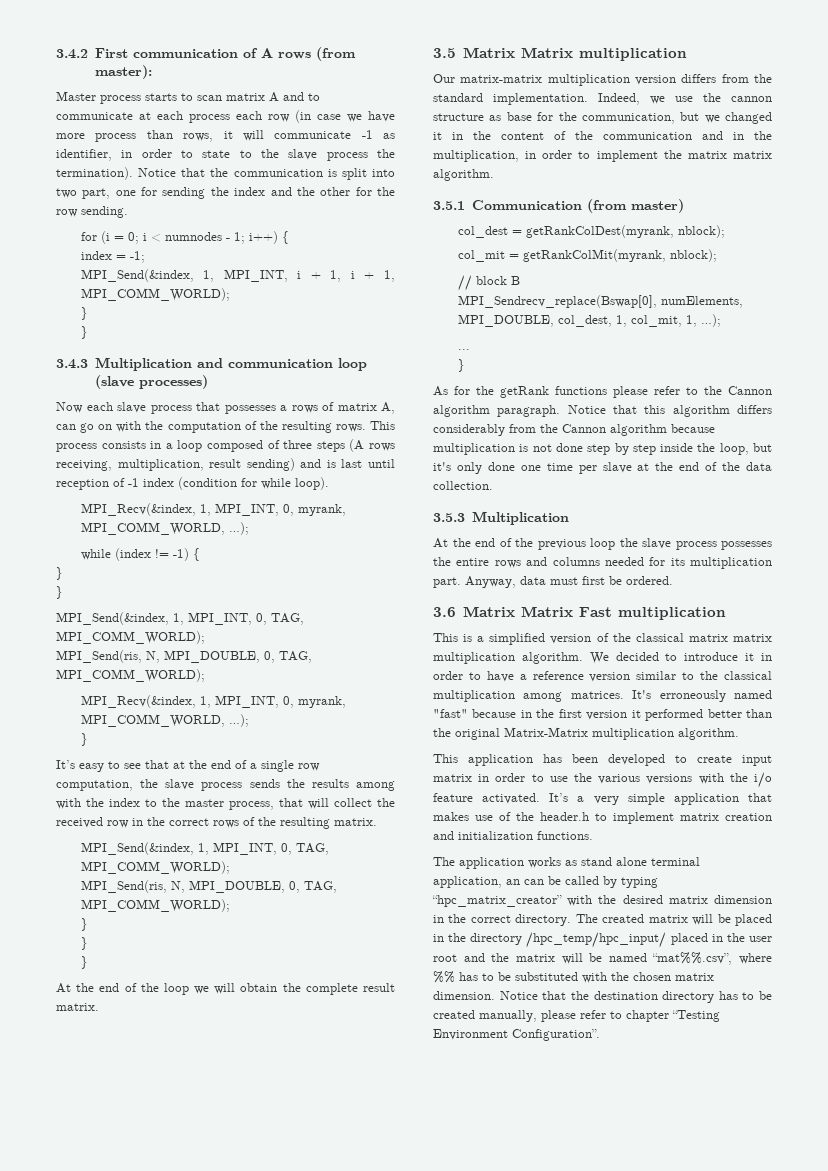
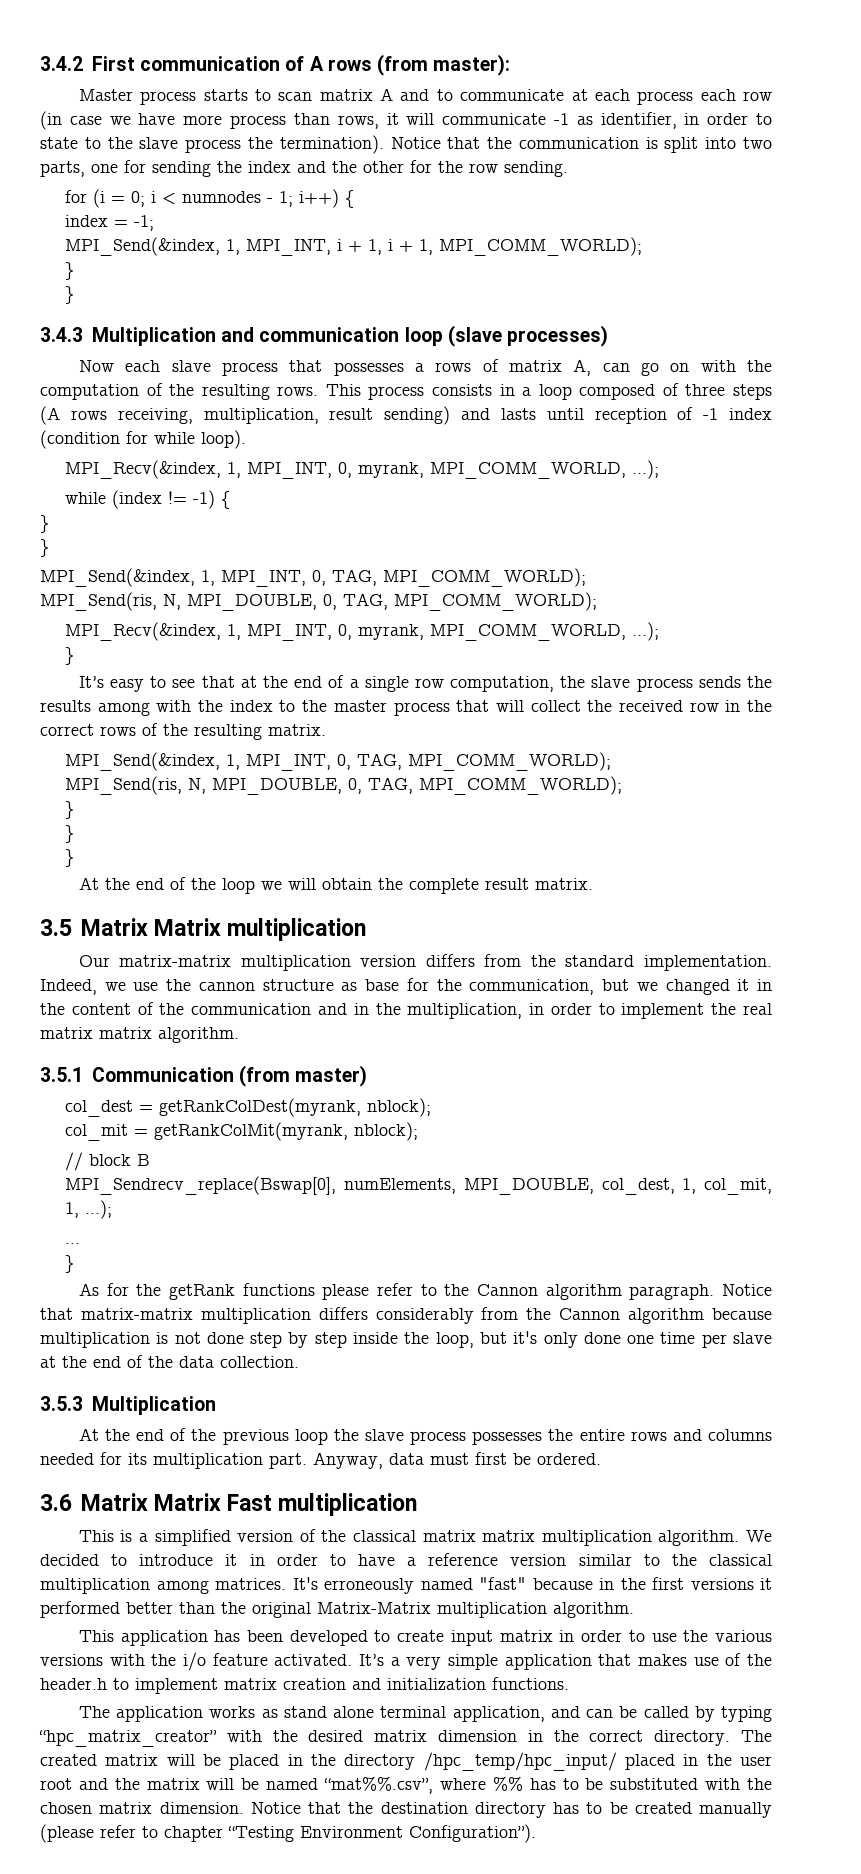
[82,188,111,199] part, -> [40,161,85,177] parts,
[326,459,363,468] is last -> [500,408,536,420] lasts
[229,801,274,810] process, -> [393,702,450,716] process
(682, 154) none -> [743,1003,773,1015] real
[644,405,730,417] this algorithm -> [80,1308,311,1324] matrix-matrix multiplication
[586,710,628,720] version -> [690,1578,754,1590] versions
[506,879,520,885] an -> [550,1706,580,1718] and
[479,1010,576,1022] manually, please -> [699,1802,772,1818] [40,1824,94,1843] manually (please
[512,1029,600,1041] Configuration”. -> [409,1824,536,1843] Configuration”).

